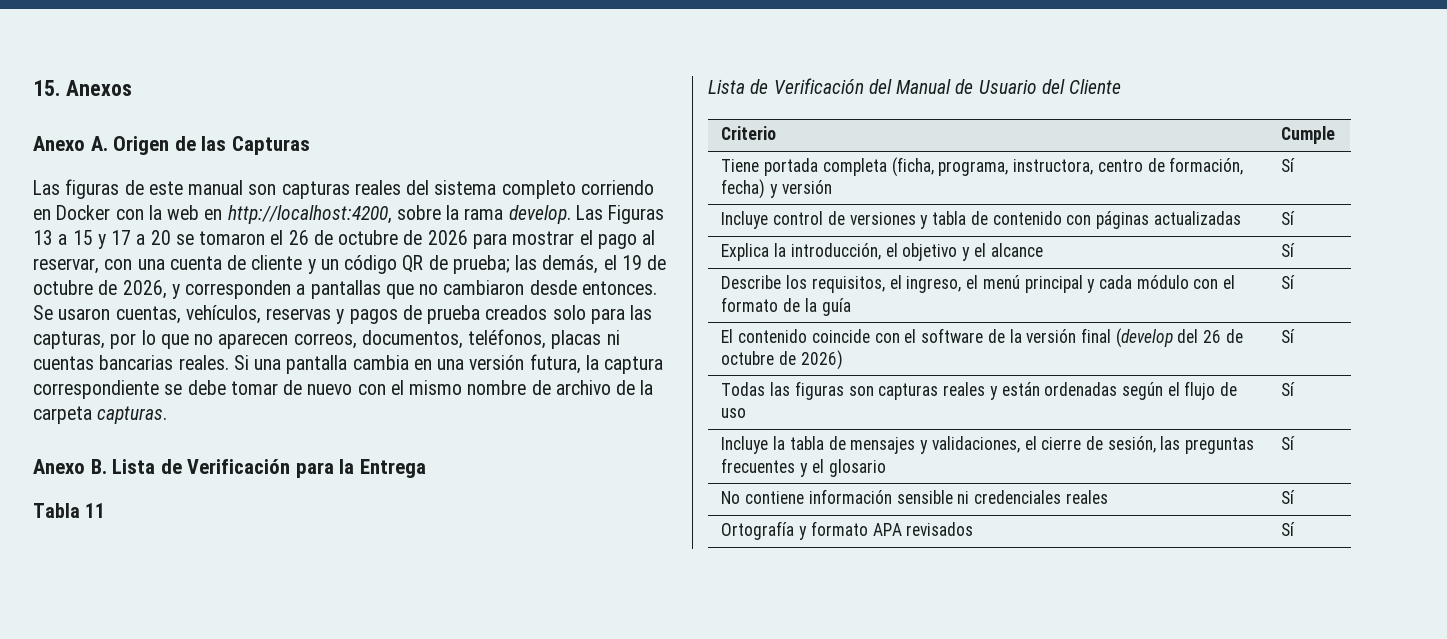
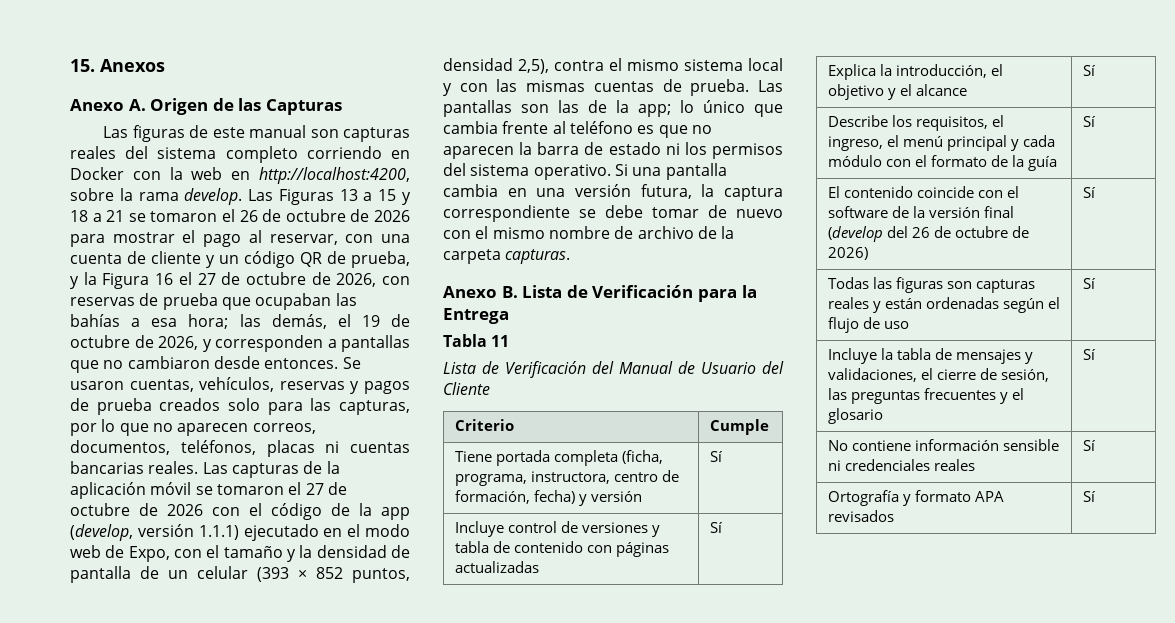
[111,230,171,245] 17 a 20 -> [70,210,125,222] 18 a 21
[452,255,510,274] prueba; -> [351,251,410,268] [70,272,410,289] [70,293,357,310] [70,314,229,329] prueba, y la Figura 16 el 27 de octubre de 2026, con reservas de prueba que ocupaban las bahías a esa hora;
(229, 362) none -> [202,461,340,478] [70,482,347,499] [70,503,410,520] [70,524,410,541] [70,545,411,562] [70,566,410,583] [443,58,783,74] [443,79,783,96] [443,100,783,117] [443,121,712,138] [443,142,783,159] [443,163,611,180] Las capturas de la aplicación móvil se tomaron el 27 de octubre de 2026 con el código de la app (develop, versión 1.1.1) ejecutado en el modo web de Expo, con el tamaño y la densidad de pantalla de un celular (393 × 852 puntos, densidad 2,5), contra el mismo sistema local y con las mismas cuentas de prueba. Las pantallas son las de la app; lo único que cambia frente al teléfono es que no aparecen la barra de estado ni los permisos del sistema operativo.

